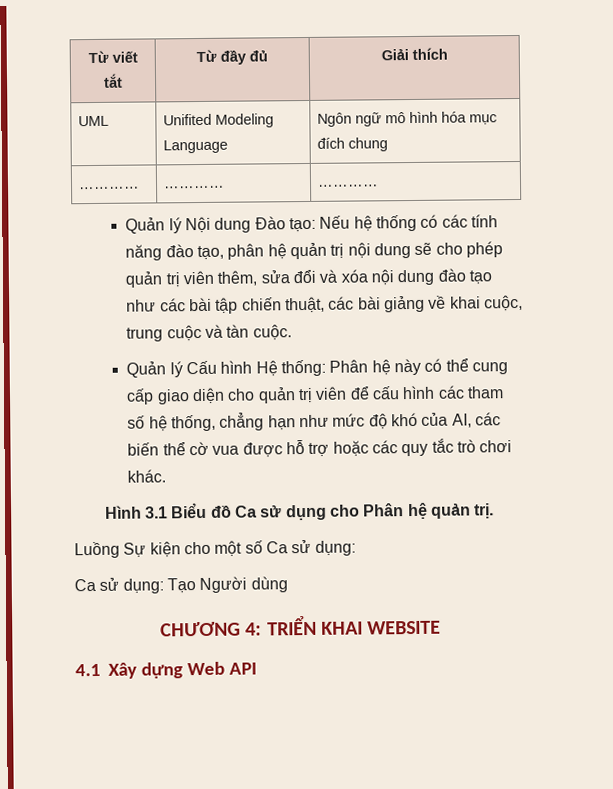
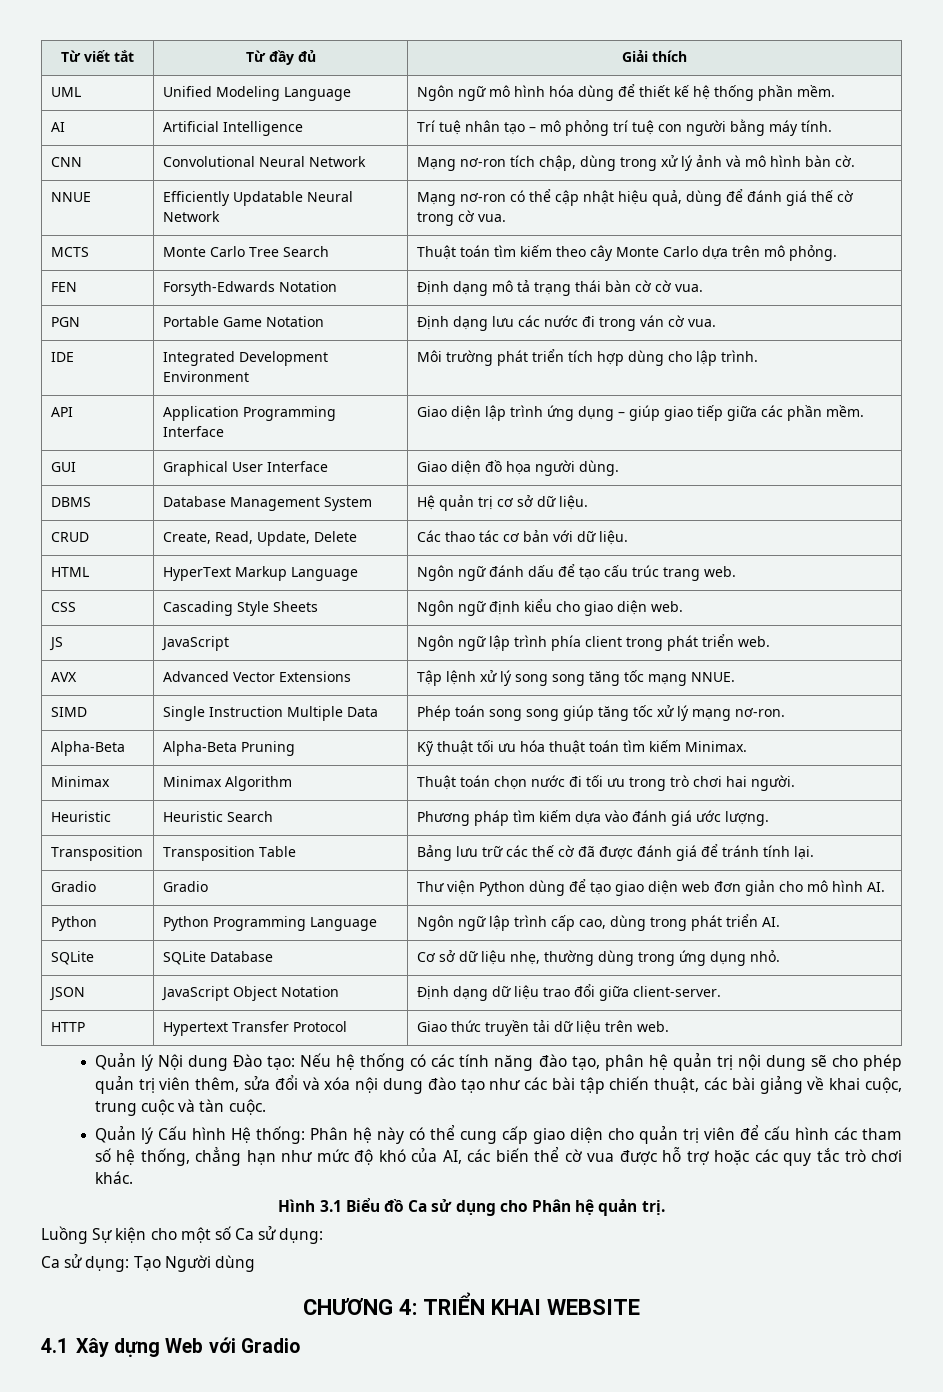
[162,113,212,126] Unifited -> [162,86,212,97] Unified
[468,114,497,125] [316,137,388,152] [78,186,140,190] [163,185,225,189] [317,184,379,187] mục đích chung // ………… | ………… | ………… -> [577,84,835,101] [50,122,65,132] [162,121,303,136] [416,119,832,136] [50,157,82,167] [162,156,366,167] [416,155,855,171] [50,192,91,202] [162,191,353,206] [162,211,220,222] [416,189,854,206] [416,210,506,226] [50,247,89,257] [162,246,329,257] [416,245,837,261] [50,282,77,292] [162,281,337,296] [416,280,703,296] [50,317,80,327] [162,316,324,327] [416,315,716,331] [50,352,74,362] [162,351,328,366] [162,371,249,382] [416,349,758,366] [50,407,73,417] [162,406,336,421] [162,426,224,437] [416,405,864,421] [50,462,76,472] [162,461,328,476] [416,460,619,476] [50,497,91,507] [162,496,372,511] [416,495,588,511] [50,532,89,542] [162,531,357,546] [416,530,628,545] [50,567,89,577] [162,566,358,581] [416,564,736,581] [50,602,76,612] [162,601,318,616] [416,599,683,616] [48,637,63,651] [160,636,229,651] [416,634,770,651] [50,672,77,682] [162,671,351,682] [416,670,735,686] [50,707,87,717] [162,706,378,721] [416,705,785,721] [50,741,125,756] [162,741,295,756] [416,740,747,756] [50,776,110,787] [162,776,292,791] [416,775,795,791] [50,811,111,822] [162,811,273,822] [416,810,769,826] [50,846,143,861] [162,846,296,861] [416,844,814,861] [50,881,96,892] [162,881,208,892] [416,879,885,896] [50,916,97,931] [162,916,377,931] [416,914,780,931] [50,951,94,965] [162,951,273,965] [416,950,780,966] [48,987,85,1001] [160,986,339,1001] [416,984,721,1001] [50,1022,85,1032] [162,1021,347,1036] [416,1020,669,1036] dùng để thiết kế hệ thống phần mềm. // AI | Artificial Intelligence | Trí tuệ nhân tạo – mô phỏng trí tuệ con người bằng máy tính. // CNN | Convolutional Neural Network | Mạng nơ-ron tích chập, dùng trong xử lý ảnh và mô hình bàn cờ. // NNUE | Efficiently Updatable Neural Network | Mạng nơ-ron có thể cập nhật hiệu quả, dùng để đánh giá thế cờ trong cờ vua. // MCTS | Monte Carlo Tree Search | Thuật toán tìm kiếm theo cây Monte Carlo dựa trên mô phỏng. // FEN | Forsyth-Edwards Notation | Định dạng mô tả trạng thái bàn cờ cờ vua. // PGN | Portable Game Notation | Định dạng lưu các nước đi trong ván cờ vua. // IDE | Integrated Development Environment | Môi trường phát triển tích hợp dùng cho lập trình. // API | Application Programming Interface | Giao diện lập trình ứng dụng – giúp giao tiếp giữa các phần mềm. // GUI | Graphical User Interface | Giao diện đồ họa người dùng. // DBMS | Database Management System | Hệ quản trị cơ sở dữ liệu. // CRUD | Create, Read, Update, Delete | Các thao tác cơ bản với dữ liệu. // HTML | HyperText Markup Language | Ngôn ngữ đánh dấu để tạo cấu trúc trang web. // CSS | Cascading Style Sheets | Ngôn ngữ định kiểu cho giao diện web. // JS | JavaScript | Ngôn ngữ lập trình phía client trong phát triển web. // AVX | Advanced Vector Extensions | Tập lệnh xử lý song song tăng tốc mạng NNUE. // SIMD | Single Instruction Multiple Data | Phép toán song song giúp tăng tốc xử lý mạng nơ-ron. // Alpha-Beta | Alpha-Beta Pruning | Kỹ thuật tối ưu hóa thuật toán tìm kiếm Minimax. // Minimax | Minimax Algorithm | Thuật toán chọn nước đi tối ưu trong trò chơi hai người. // Heuristic | Heuristic Search | Phương pháp tìm kiếm dựa vào đánh giá ước lượng. // Transposition | Transposition Table | Bảng lưu trữ các thế cờ đã được đánh giá để tránh tính lại. // Gradio | Gradio | Thư viện Python dùng để tạo giao diện web đơn giản cho mô hình AI. // Python | Python Programming Language | Ngôn ngữ lập trình cấp cao, dùng trong phát triển AI. // SQLite | SQLite Database | Cơ sở dữ liệu nhẹ, thường dùng trong ứng dụng nhỏ. // JSON | JavaScript Object Notation | Định dạng dữ liệu trao đổi giữa client-server. // HTTP | Hypertext Transfer Protocol | Giao thức truyền tải dữ liệu trên web.
[228,662,257,675] API -> [208,1337,300,1353] với Gradio

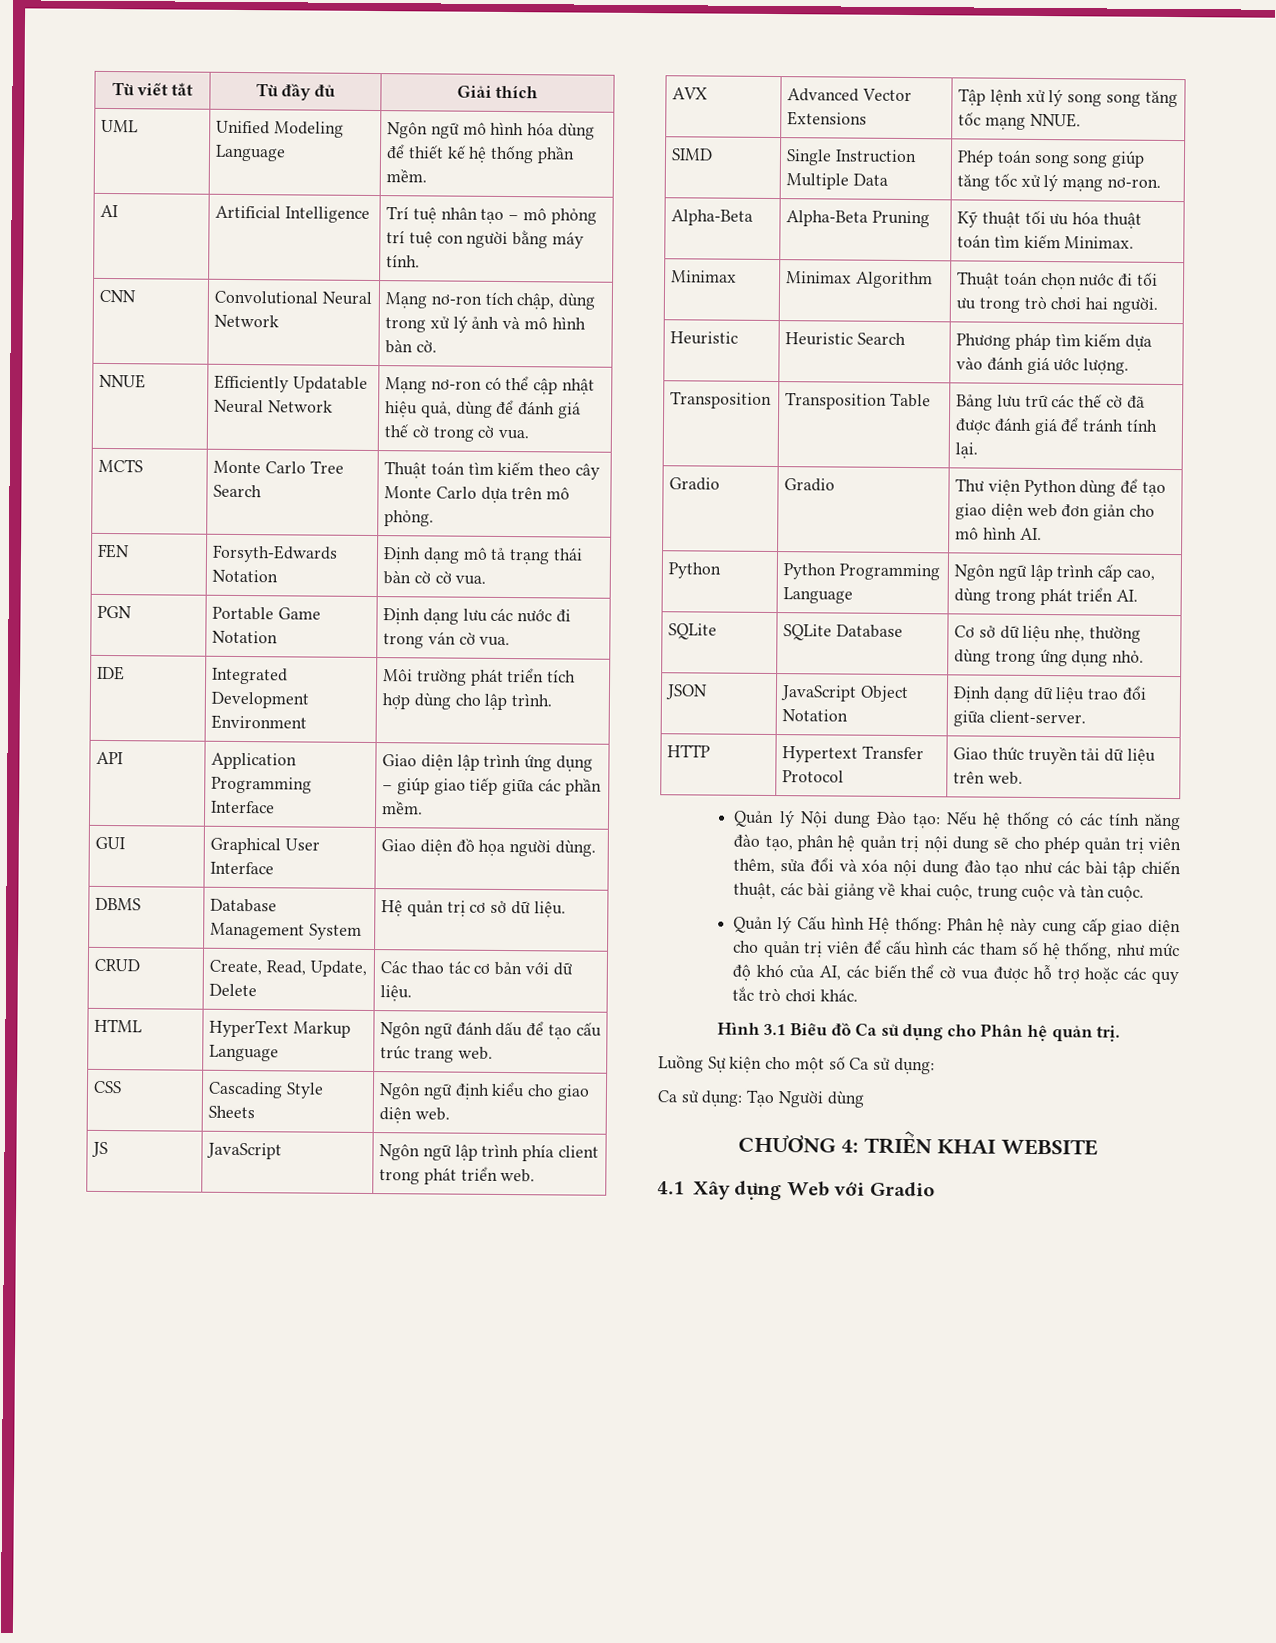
[408,1125,455,1140] có thể -> (1038, 926) none
[195,1147,276,1166] chẳng hạn -> (1113, 951) none

